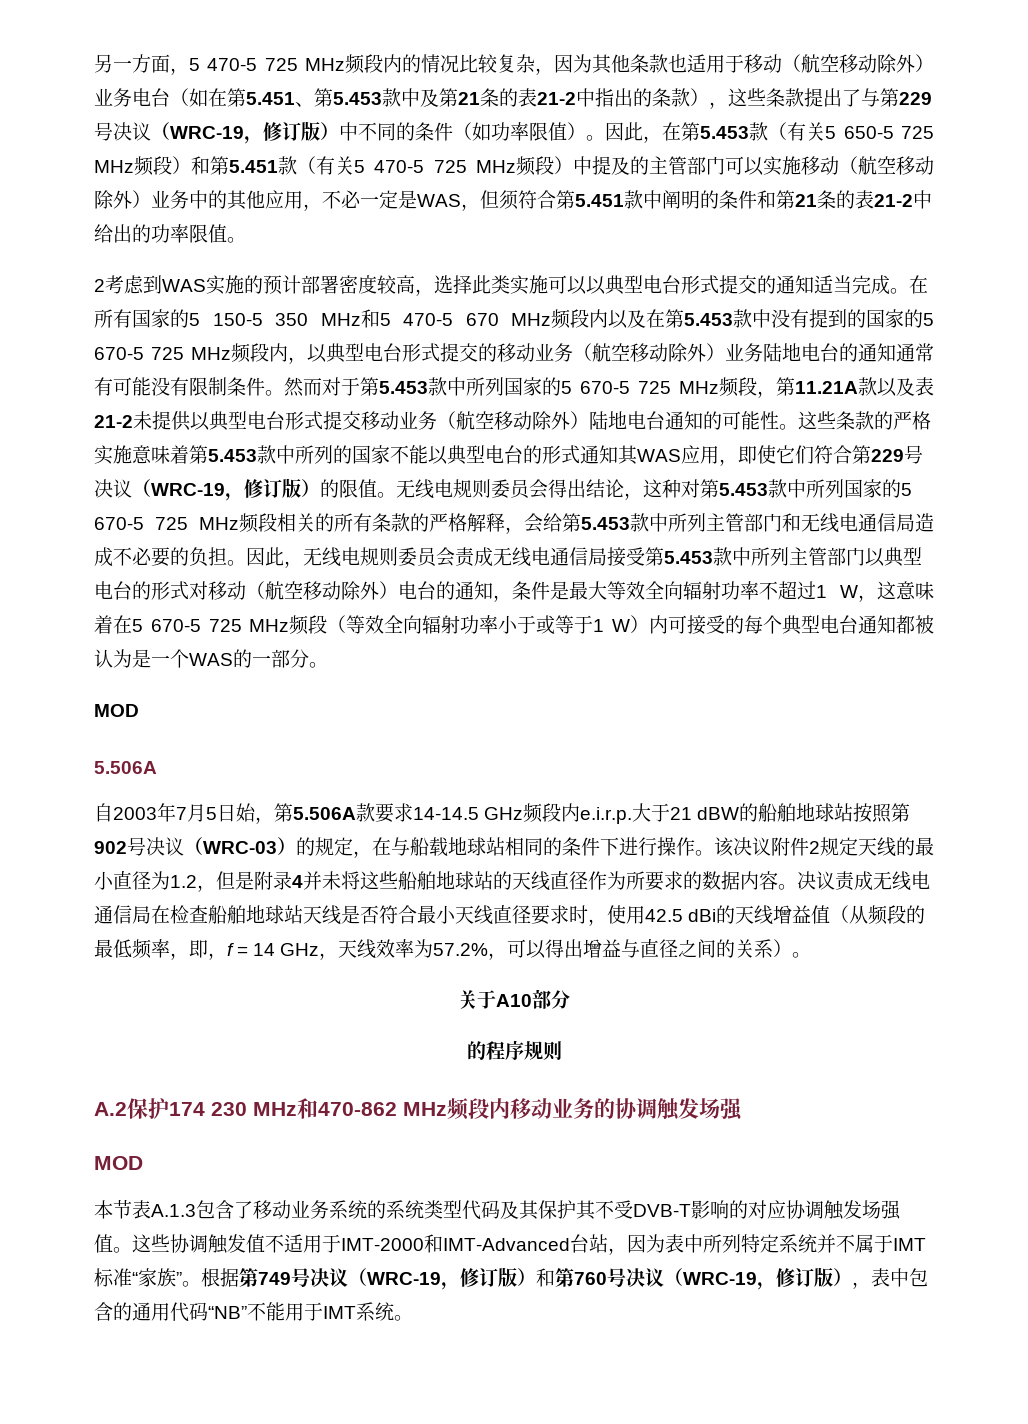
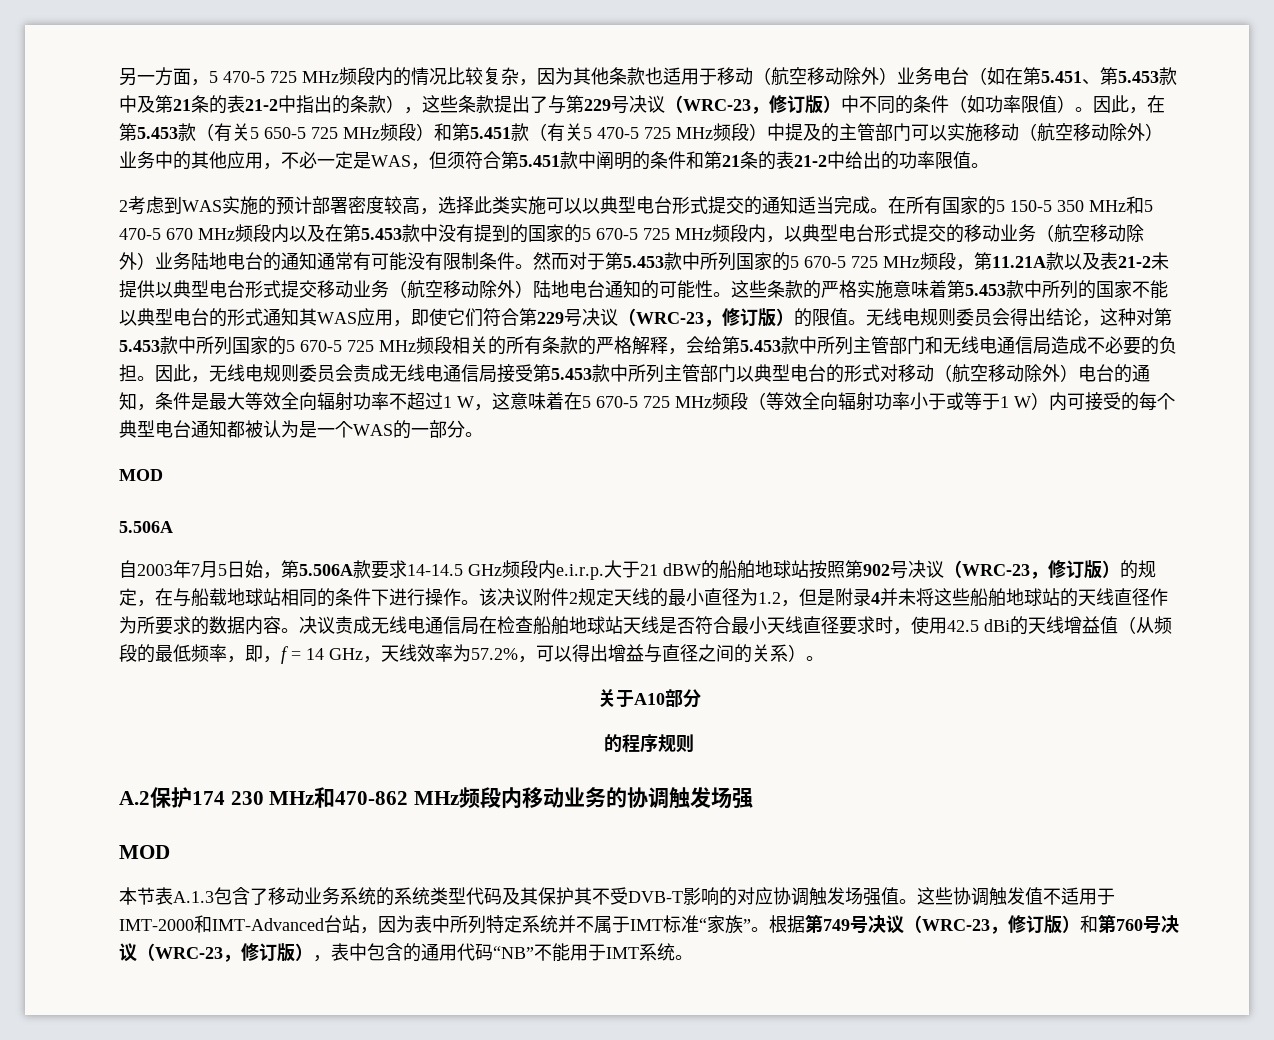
[170,126,244,139] WRC-19 -> [683,99,751,111] WRC-23
[151,483,225,496] WRC-19 -> [636,312,704,324] WRC-23
[203,841,277,854] WRC-03 -> [962,560,1102,579] WRC-23，修订版
[367,1272,441,1285] WRC-19 -> [922,919,990,931] WRC-23
[683,1272,757,1285] WRC-19 -> [155,947,223,959] WRC-23

